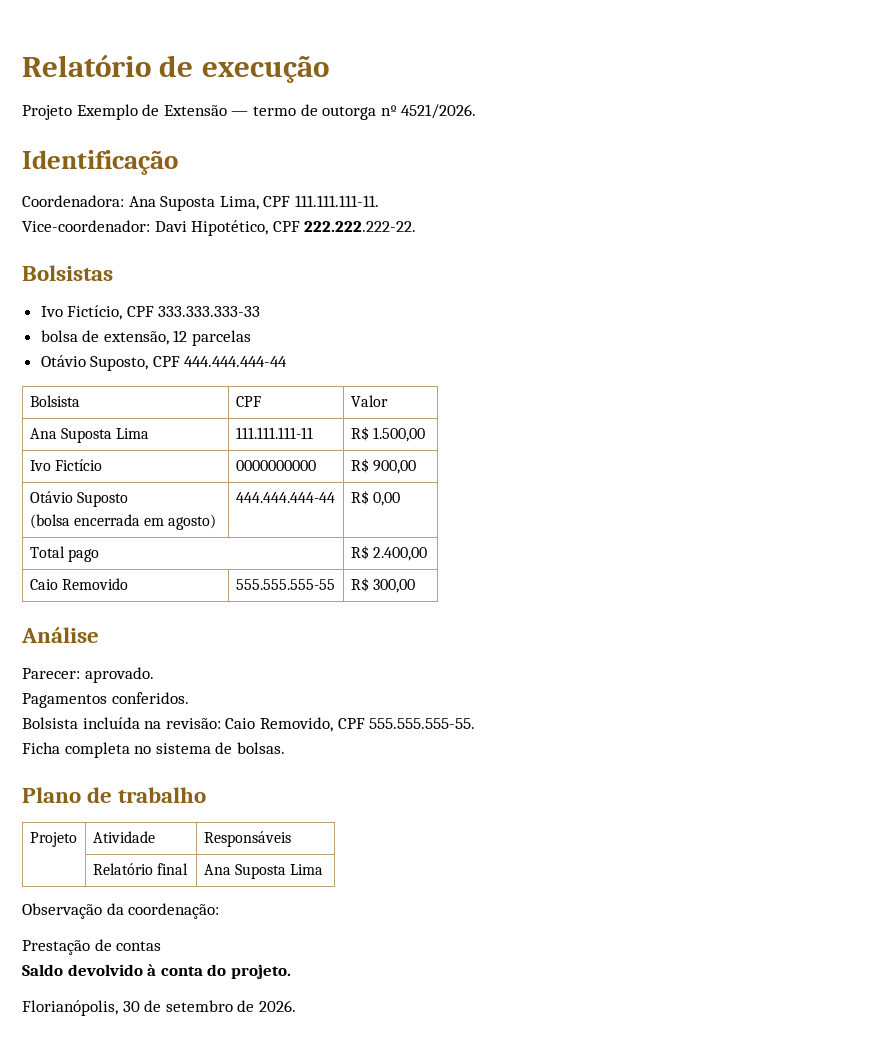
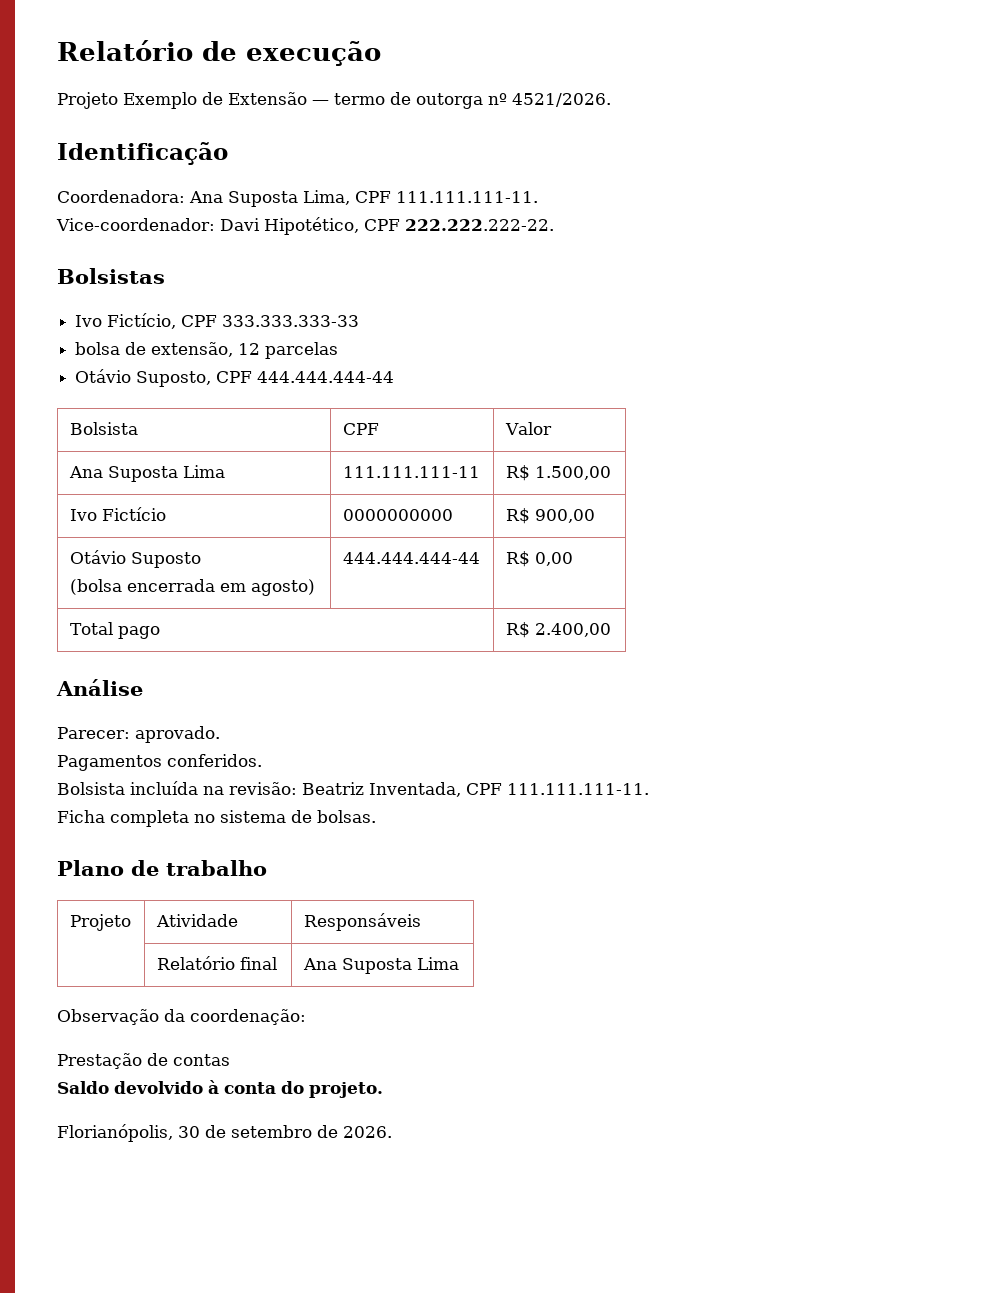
[29,578,128,590] [235,579,335,590] [350,577,415,593] // Caio Removido | 555.555.555-55 | R$ 300,00 -> (611, 630) none
[225,717,476,732] Caio Removido, CPF 555.555.555-55. -> [302,782,649,797] Beatriz Inventada, CPF 111.111.111-11.

